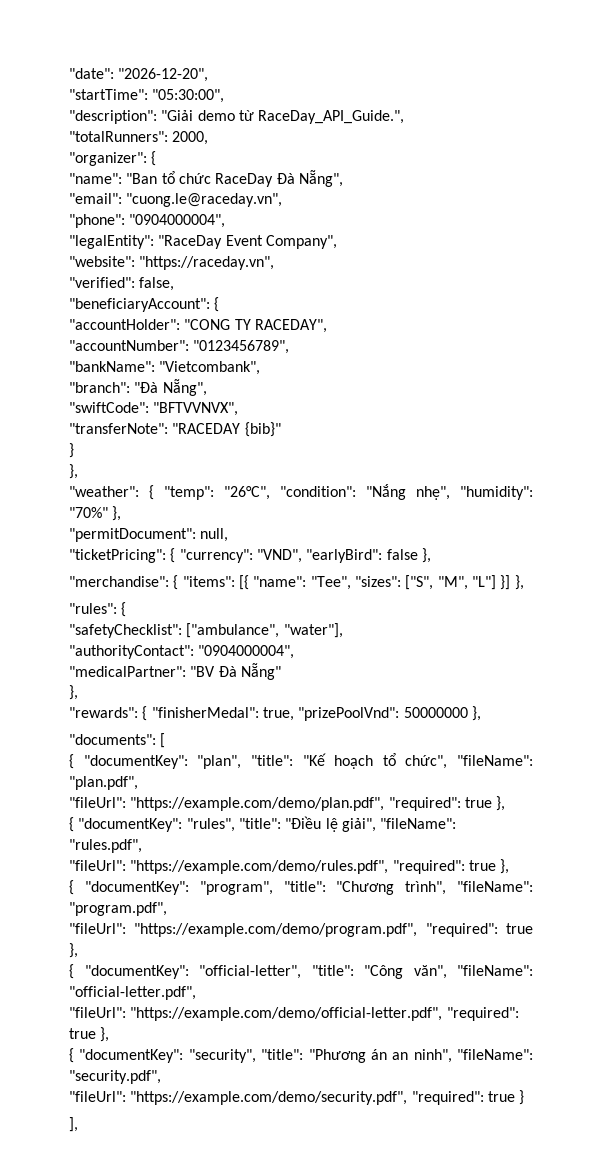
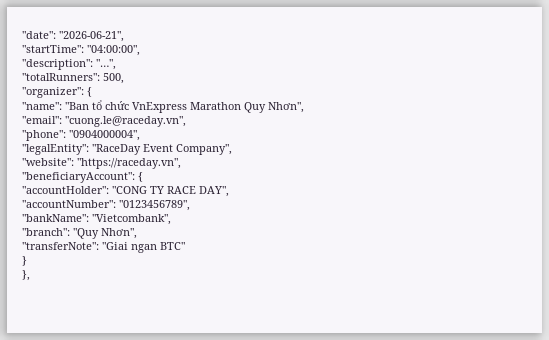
[118,68,209,82] "2026-12-20", -> [59,31,124,42] "2026-06-21",
[152,89,225,103] "05:30:00", -> [87,45,140,56] "04:00:00",
[161,110,405,124] "Giải demo từ RaceDay_API_Guide.", -> [96,59,116,70] "…",
[172,131,209,145] 2000, -> [103,73,124,84] 500,
[215,170,343,187] RaceDay Đà Nẵng", -> [132,102,304,113] VnExpress Marathon Quy Nhơn",
[69,277,175,291] // "verified": false, -> (181, 163) none
[254,319,327,333] RACEDAY", -> [167,186,229,197] RACE DAY",
[134,379,207,396] [69,402,239,416] [69,422,281,437] [69,443,74,458] [69,464,78,479] [69,484,533,500] [69,506,122,521] [69,528,229,542] [69,548,431,563] [69,575,524,590] [69,602,127,617] [69,623,343,638] [69,645,295,659] [69,663,281,680] [69,685,78,700] [69,706,481,721] [69,733,166,748] [69,753,533,769] [69,776,138,790] [69,796,506,811] [69,816,457,832] [69,839,142,853] [69,859,510,874] [69,880,533,895] [69,902,167,916] [69,923,533,937] [69,943,78,958] [69,964,533,979] [69,986,196,1000] [69,1007,519,1021] [69,1027,110,1042] [69,1048,533,1063] [69,1070,161,1084] [69,1090,525,1105] [69,1117,78,1132] "Đà Nẵng", // "swiftCode": "BFTVVNVX", // "transferNote": "RACEDAY {bib}" // } // }, // "weather": { "temp": "26°C", "condition": "Nắng nhẹ", "humidity": "70%" }, // "permitDocument": null, // "ticketPricing": { "currency": "VND", "earlyBird": false }, // "merchandise": { "items": [{ "name": "Tee", "sizes": ["S", "M", "L"] }] }, // "rules": { // "safetyChecklist": ["ambulance", "water"], // "authorityContact": "0904000004", // "medicalPartner": "BV Đà Nẵng" // }, // "rewards": { "finisherMedal": true, "prizePoolVnd": 50000000 }, // "documents": [ // { "documentKey": "plan", "title": "Kế hoạch tổ chức", "fileName": "plan.pdf", // "fileUrl": "https://example.com/demo/plan.pdf", "required": true }, // { "documentKey": "rules", "title": "Điều lệ giải", "fileName": "rules.pdf", // "fileUrl": "https://example.com/demo/rules.pdf", "required": true }, // { "documentKey": "program", "title": "Chương trình", "fileName": "program.pdf", // "fileUrl": "https://example.com/demo/program.pdf", "required": true }, // { "documentKey": "official-letter", "title": "Công văn", "fileName": "official-letter.pdf", // "fileUrl": "https://example.com/demo/official-letter.pdf", "required": true }, // { "documentKey": "security", "title": "Phương án an ninh", "fileName": "security.pdf", // "fileUrl": "https://example.com/demo/security.pdf", "required": true } // ], -> [73,228,137,239] [22,242,185,253] [22,256,27,266] [22,270,30,281] "Quy Nhơn", // "transferNote": "Giai ngan BTC" // } // },

